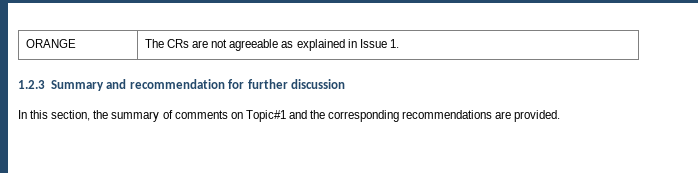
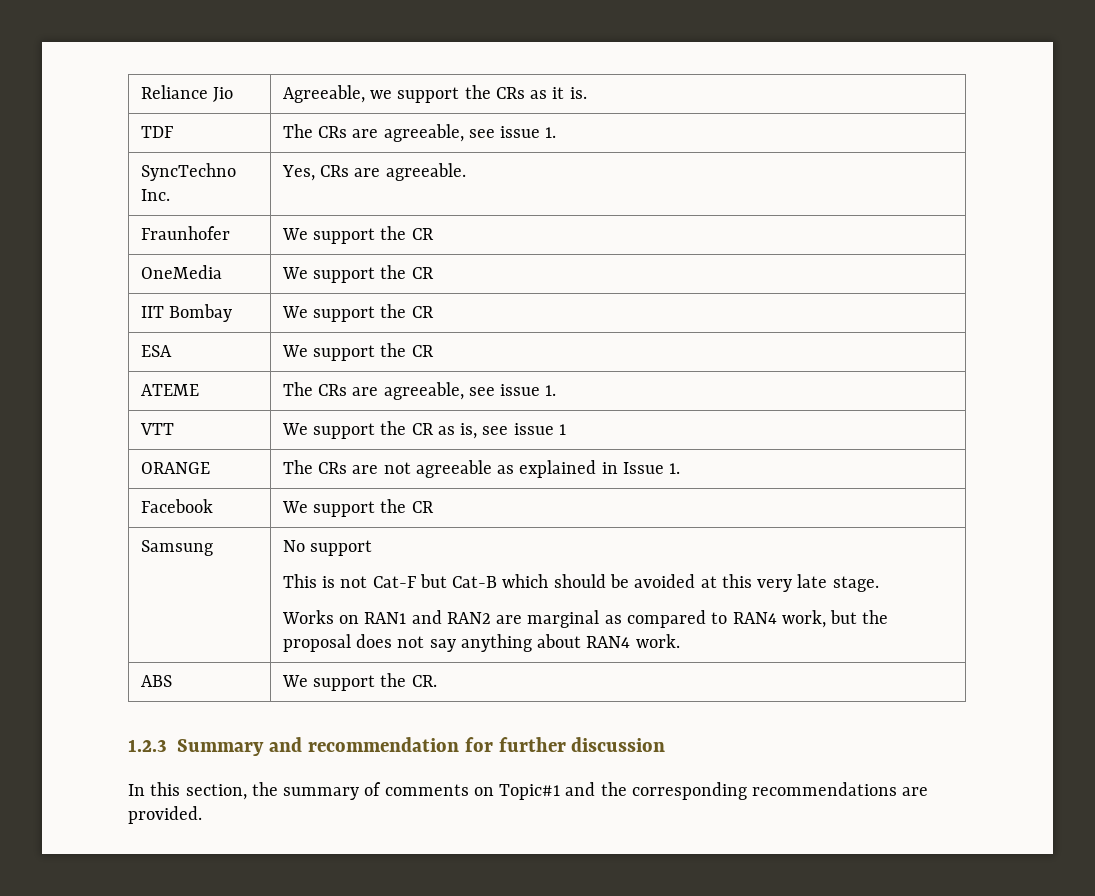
(25, 43) none -> [140,85,234,102] [282,85,587,103] [140,126,173,138] [282,124,557,142] [140,163,236,181] [140,189,170,201] [281,163,466,181] [140,226,230,240] [281,226,434,244] [140,265,222,279] [281,265,434,283] [140,304,233,322] [281,304,434,322] [140,345,172,357] [281,343,434,361] [140,384,199,396] [282,382,557,400] [139,423,174,435] [281,421,566,439] Reliance Jio | Agreeable, we support the CRs as it is. // TDF | The CRs are agreeable, see issue 1. // SyncTechno Inc. | Yes, CRs are agreeable. // Fraunhofer | We support the CR // OneMedia | We support the CR // IIT Bombay | We support the CR // ESA | We support the CR // ATEME | The CRs are agreeable, see issue 1. // VTT | We support the CR as is, see issue 1 //
(399, 43) none -> [140,499,213,513] [281,499,434,517] [140,540,213,556] [282,540,373,556] [282,574,879,592] [281,610,889,628] [282,634,680,652] [140,675,172,687] [281,673,437,691] // Facebook | We support the CR // Samsung | No support // This is not Cat-F but Cat-B which should be avoided at this very late stage. // Works on RAN1 and RAN2 are marginal as compared to RAN4 work, but the proposal does not say anything about RAN4 work. // ABS | We support the CR.

